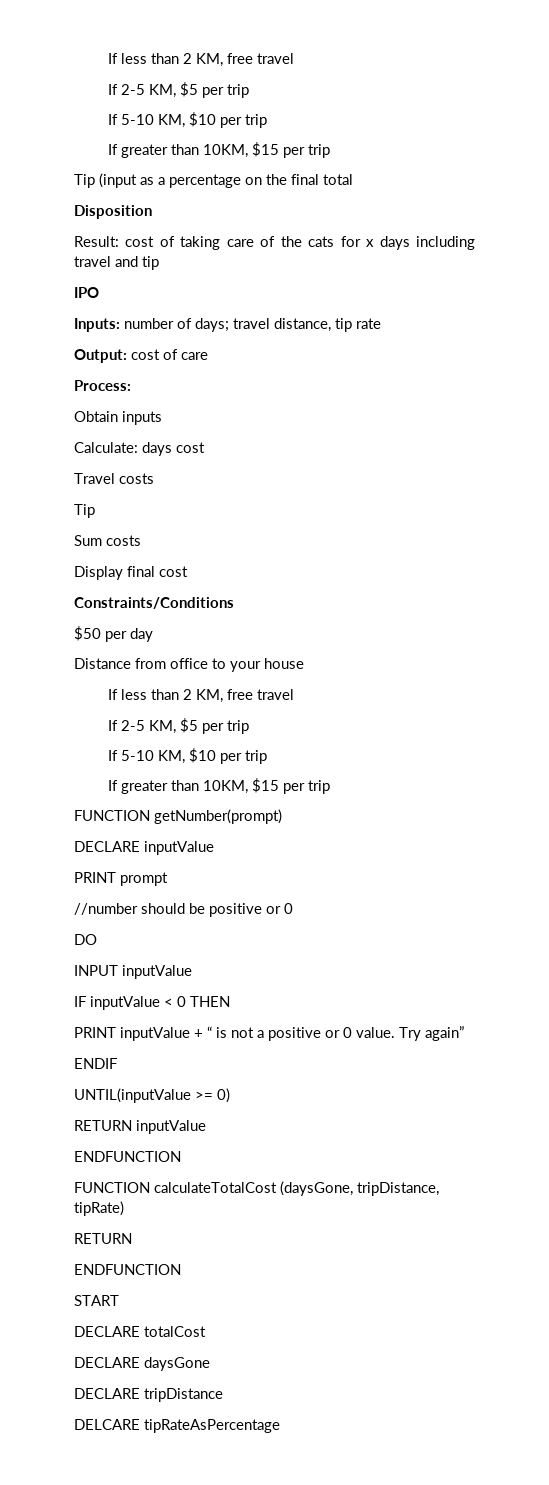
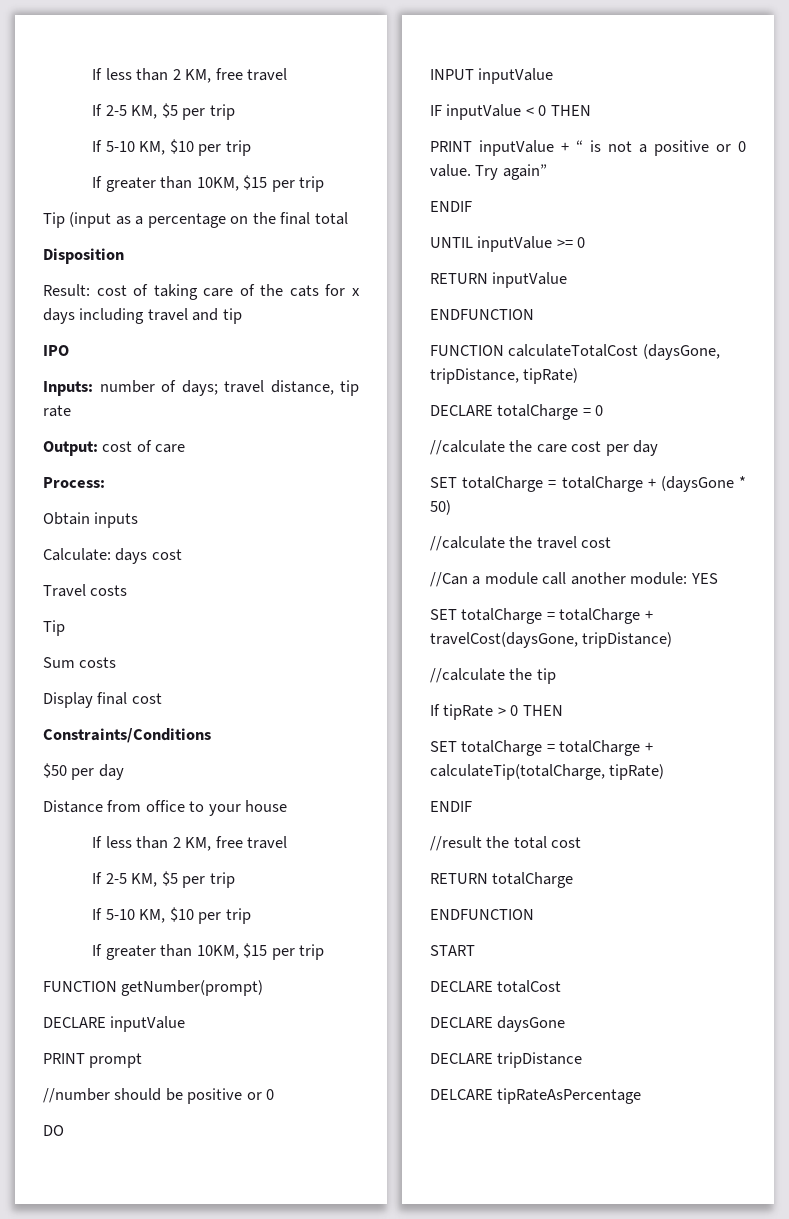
[74,1088,230,1103] UNTIL(inputValue >= 0) -> [430,236,586,252] UNTIL inputValue >= 0
[74,1233,132,1244] // RETURN -> [430,404,604,420] [430,440,659,456] [430,476,746,492] [430,500,451,515] [430,536,612,551] [430,572,718,587] [430,608,653,624] [430,632,673,648] [430,668,556,684] [430,704,563,720] [430,740,653,756] [430,764,665,780] [430,801,472,812] [430,836,582,851] [430,872,574,888] // DECLARE totalCharge = 0 // //calculate the care cost per day // SET totalCharge = totalCharge + (daysGone * 50) // //calculate the travel cost // //Can a module call another module: YES // SET totalCharge = totalCharge + travelCost(daysGone, tripDistance) // //calculate the tip // If tipRate > 0 THEN // SET totalCharge = totalCharge + calculateTip(totalCharge, tipRate) // ENDIF // //result the total cost // RETURN totalCharge

